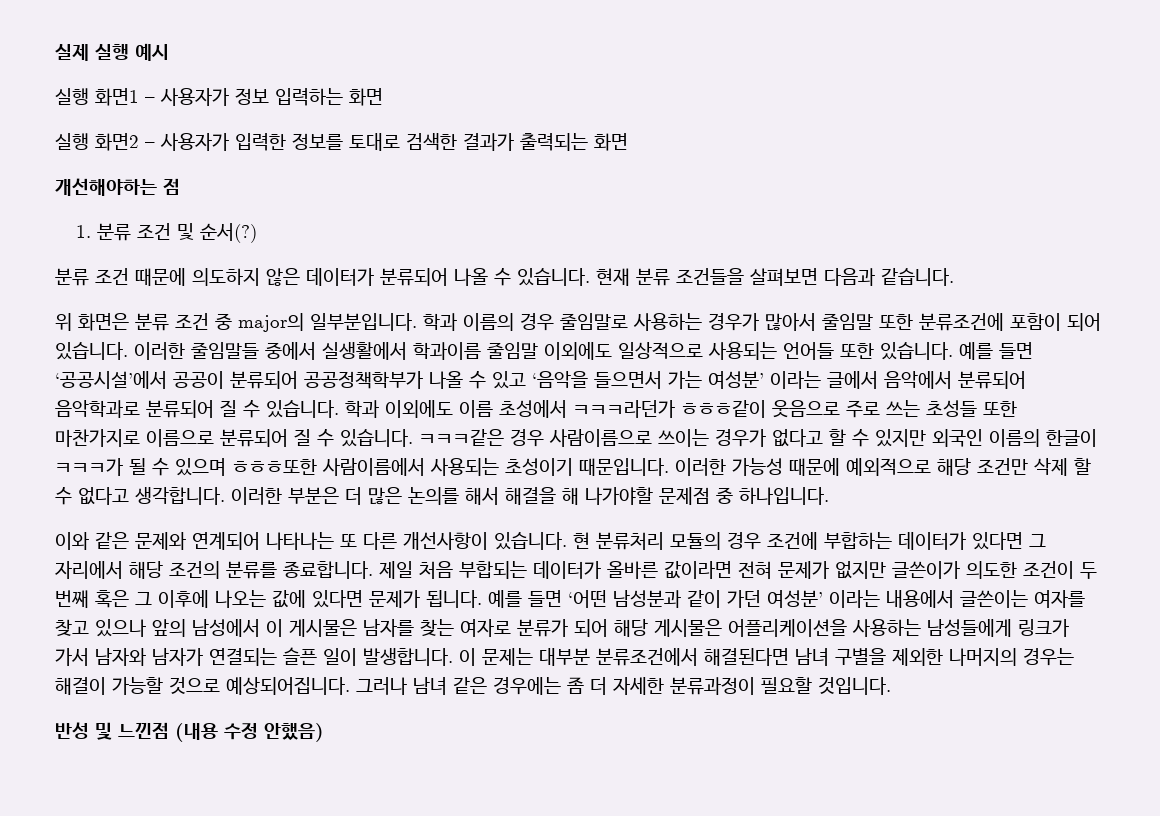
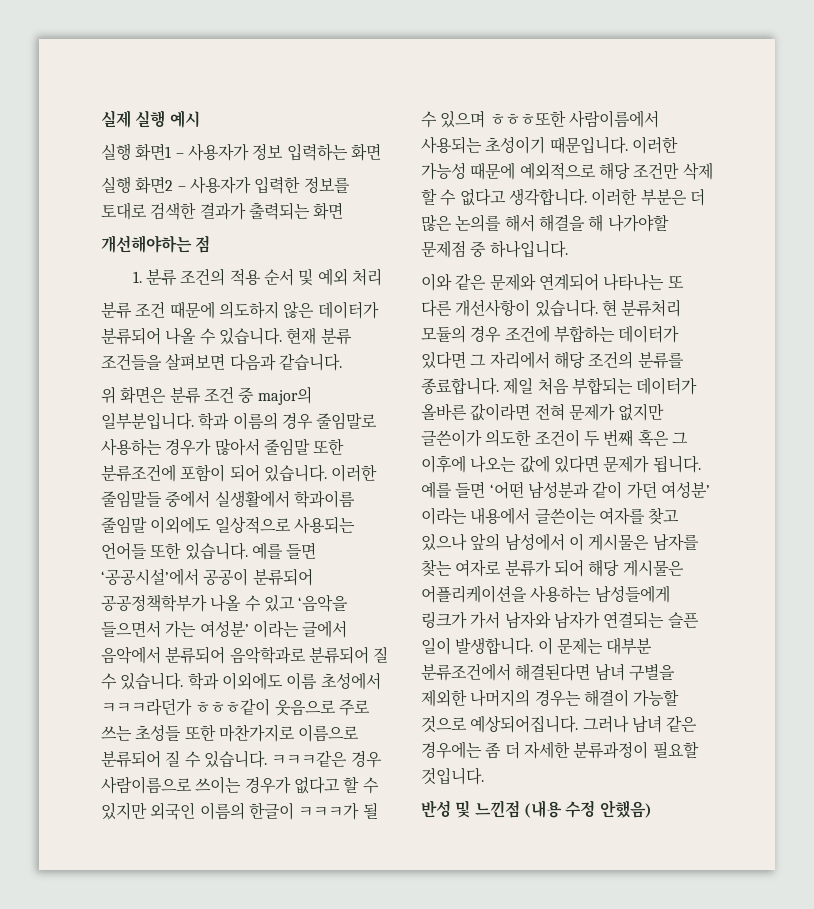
[137,223,258,243] 조건 및 순서(?) -> [180,268,382,286] 조건의 적용 순서 및 예외 처리

